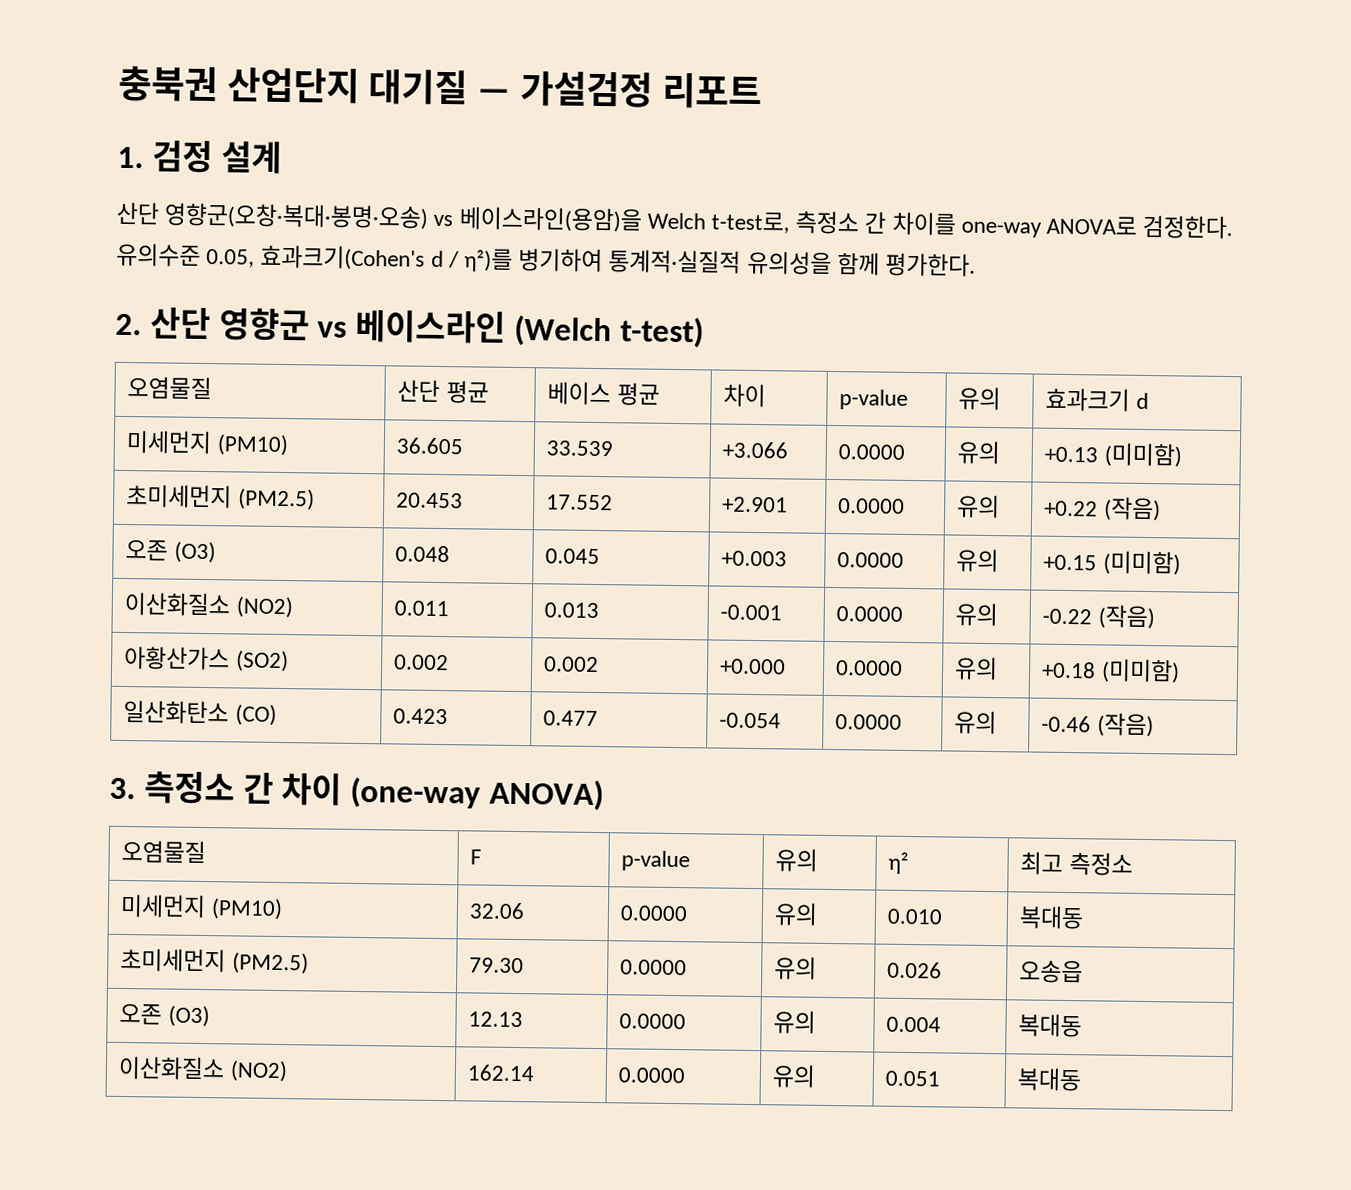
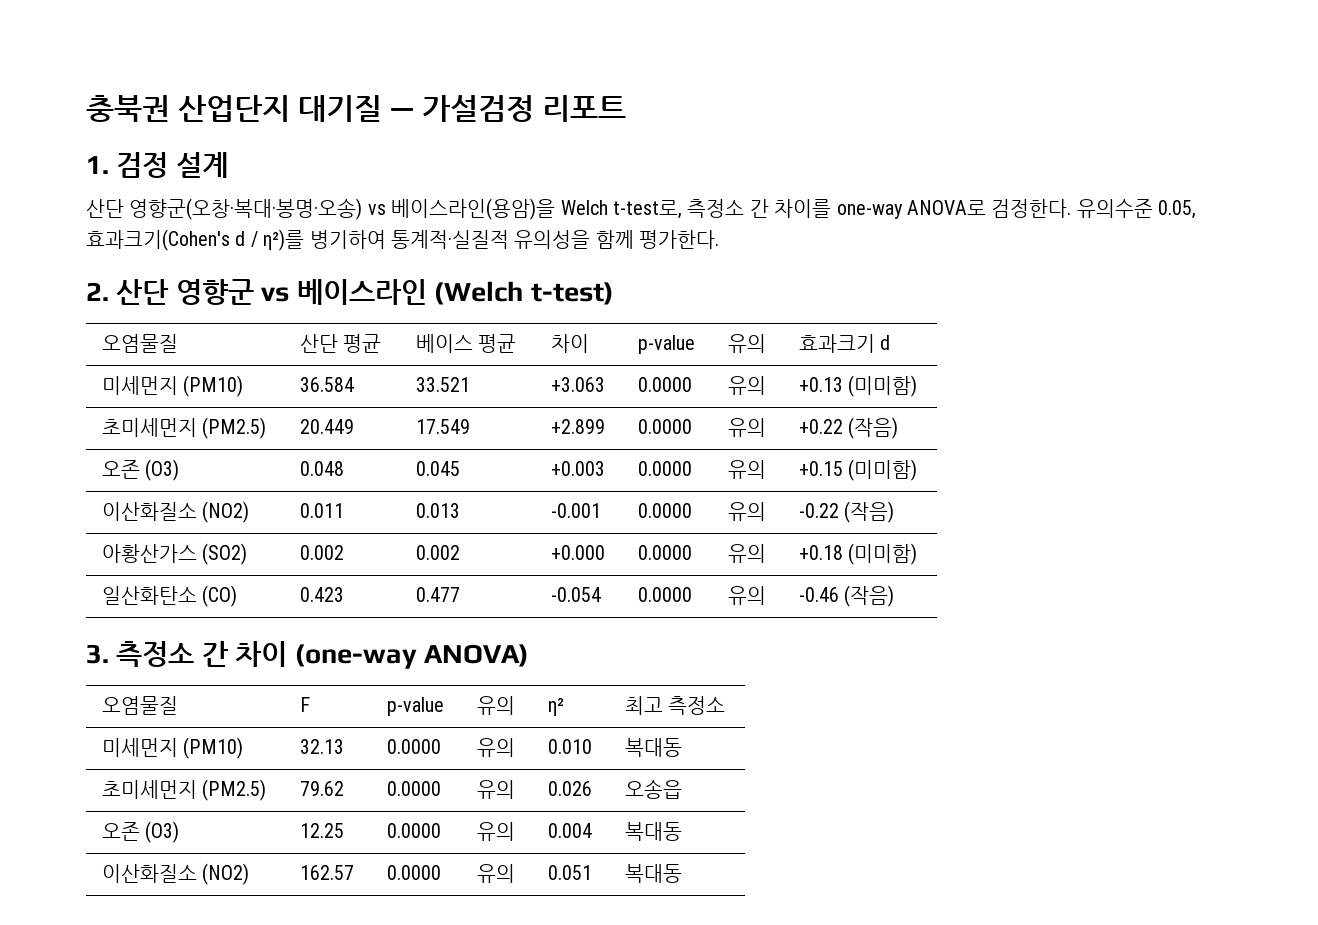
[396,437,464,455] [546,440,614,457] [722,441,789,459] 36.605 | 33.539 | +3.066 -> [299,377,354,392] [415,377,470,392] [550,377,605,392] 36.584 | 33.521 | +3.063
[396,492,464,509] [546,494,614,511] [722,496,789,513] 20.453 | 17.552 | +2.901 -> [299,419,354,434] [415,419,470,434] [550,419,605,434] 20.449 | 17.549 | +2.899
[469,902,526,920] 32.06 -> [299,739,344,754] 32.13
[469,957,525,974] 79.30 -> [299,781,344,796] 79.62
[468,1011,524,1028] 12.13 -> [299,823,344,838] 12.25
[467,1064,535,1082] 162.14 -> [299,865,354,880] 162.57

